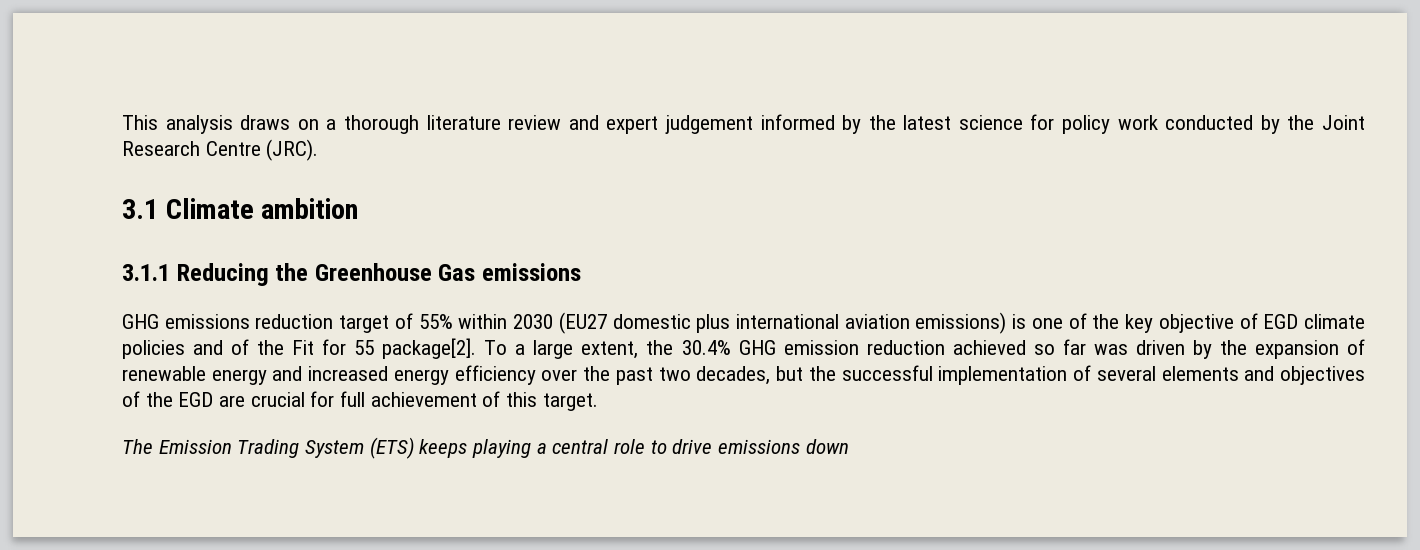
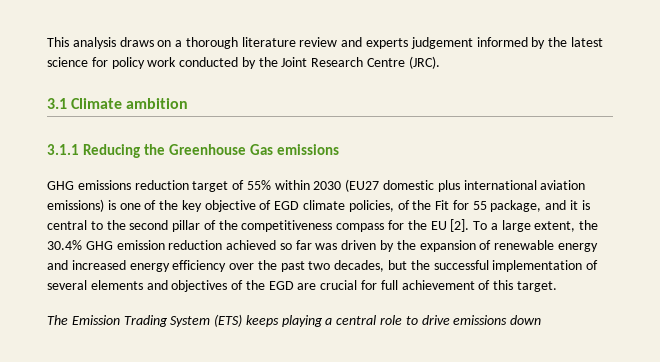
[606,116,659,134] expert -> [366,38,409,49] experts
[122,340,224,359] policies and -> [348,200,394,212] policies,
[382,338,477,359] package[2]. -> [490,200,590,212] [47,219,470,232] package, and it is central to the second pillar of the competitiveness compass for the EU [2].

